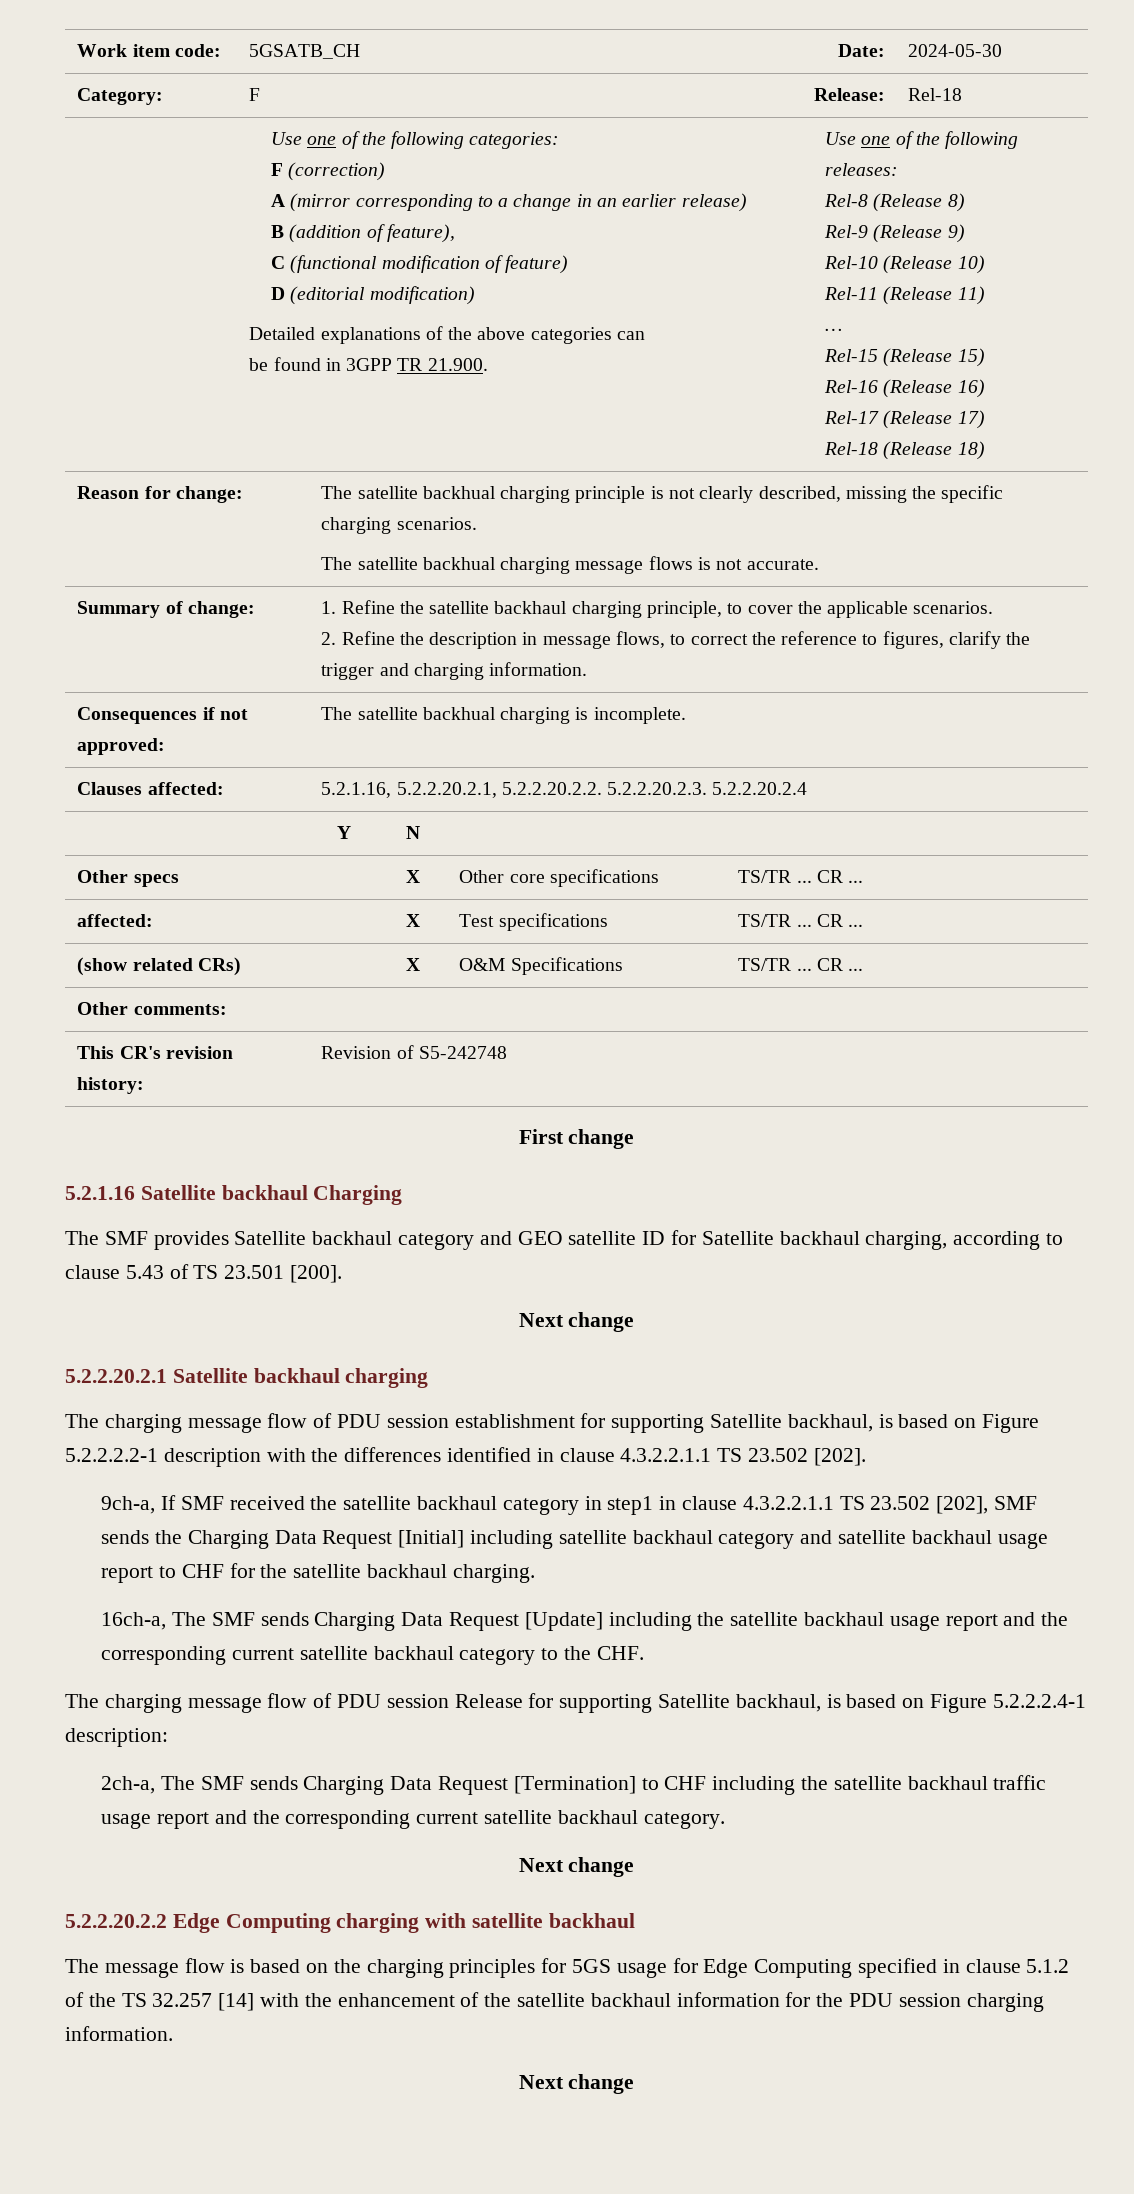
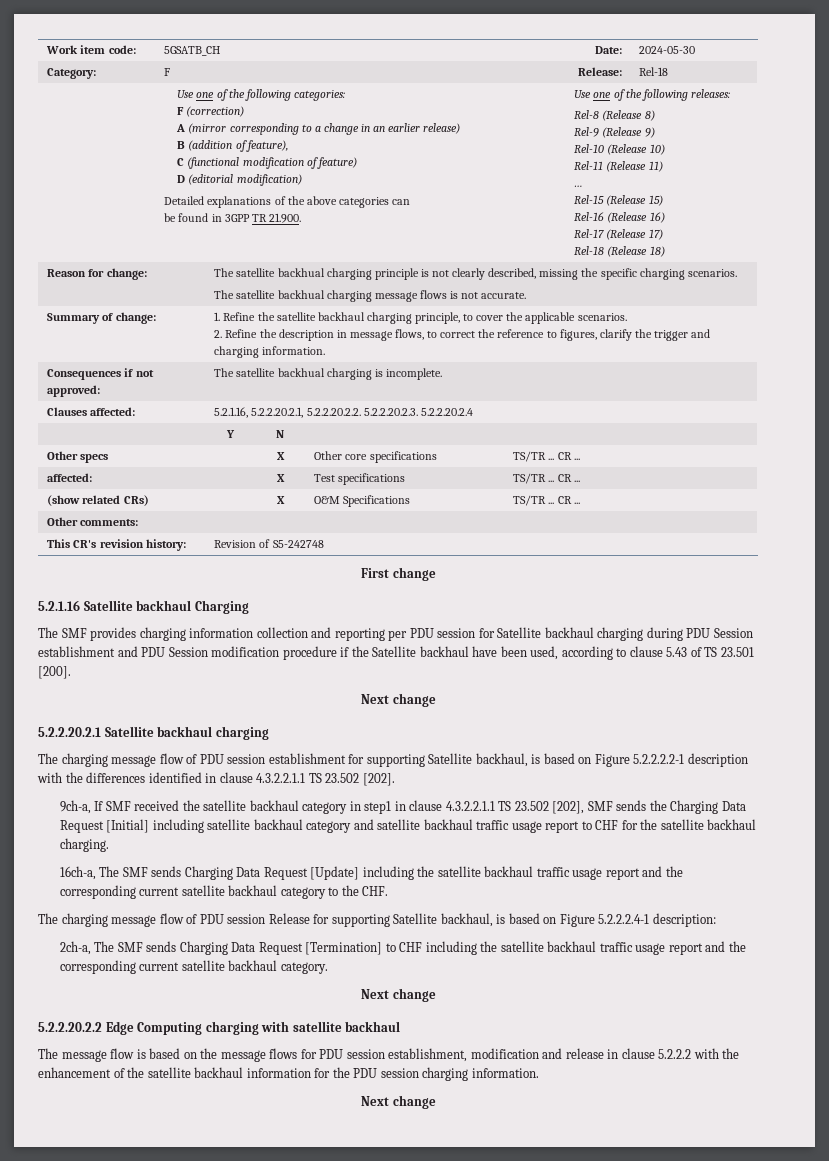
[234,1230,948,1250] Satellite backhaul category and GEO satellite ID for Satellite backhaul charging, -> [139,627,753,641] [38,646,559,660] charging information collection and reporting per PDU session for Satellite backhaul charging during PDU Session establishment and PDU Session modification procedure if the Satellite backhaul have been used,
(992, 1537) none -> [476,820,510,830] traffic
(885, 1619) none -> [536,867,570,877] traffic
[366,1958,1070,1978] [65,1992,255,2011] charging principles for 5GS usage for Edge Computing specified in clause 5.1.2 of the TS 32.257 [14] -> [220,1048,692,1062] message flows for PDU session establishment, modification and release in clause 5.2.2.2

